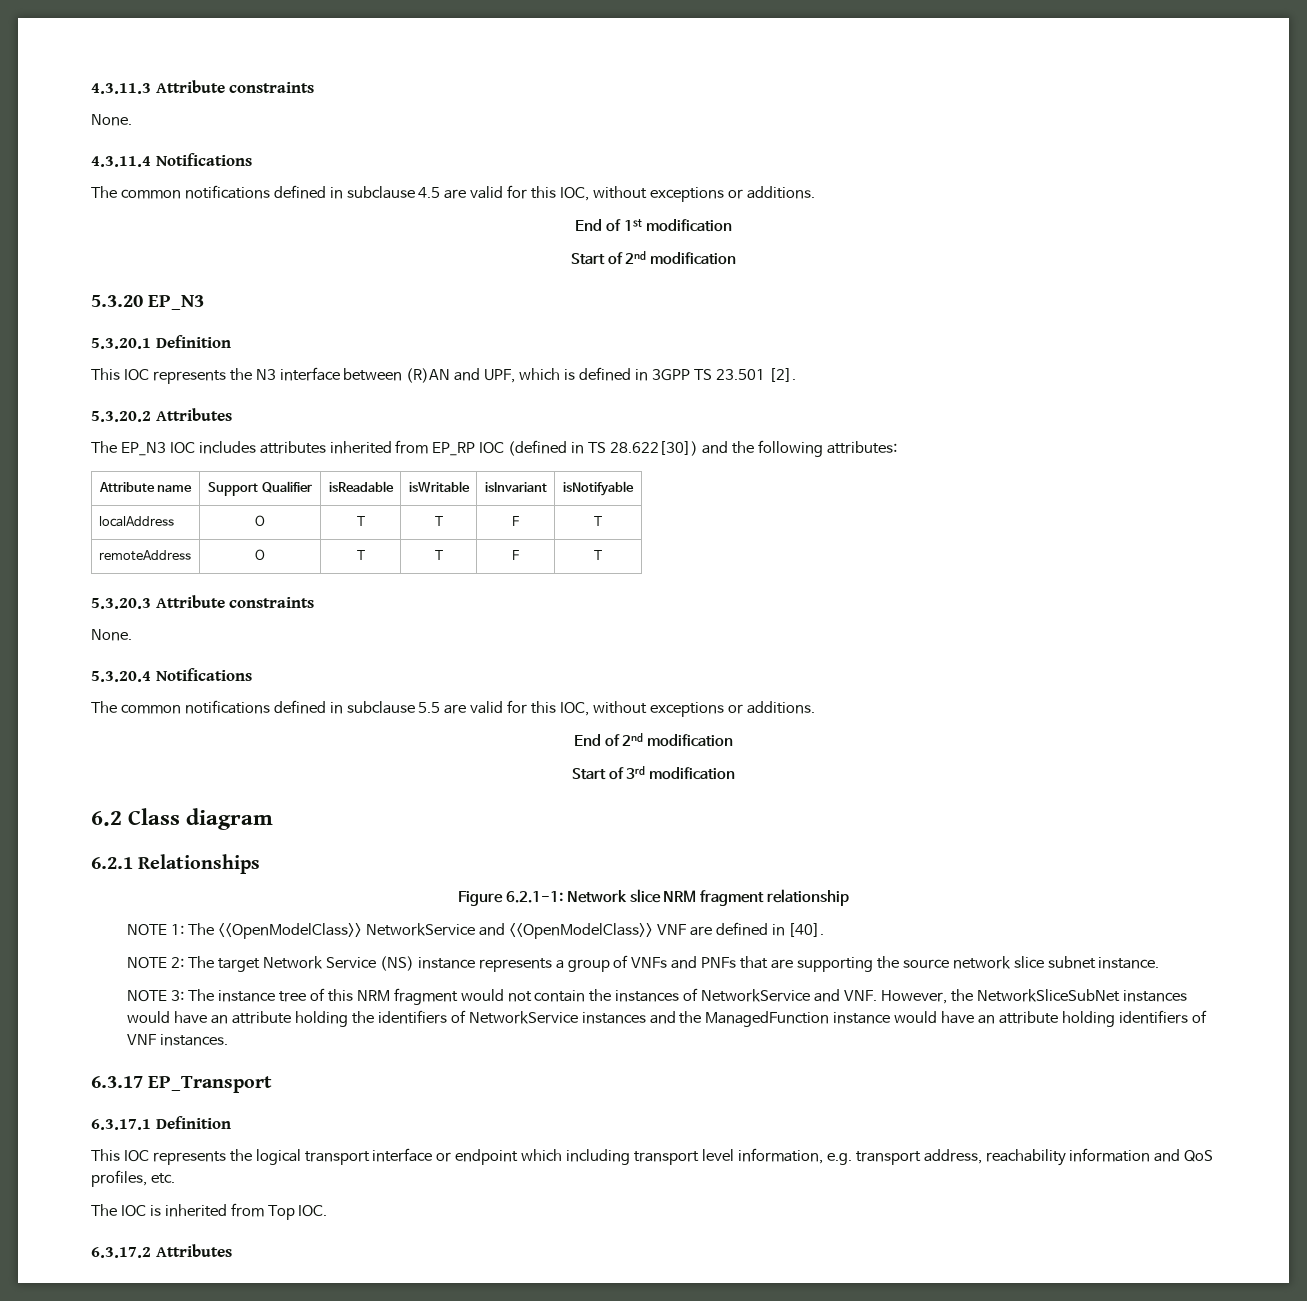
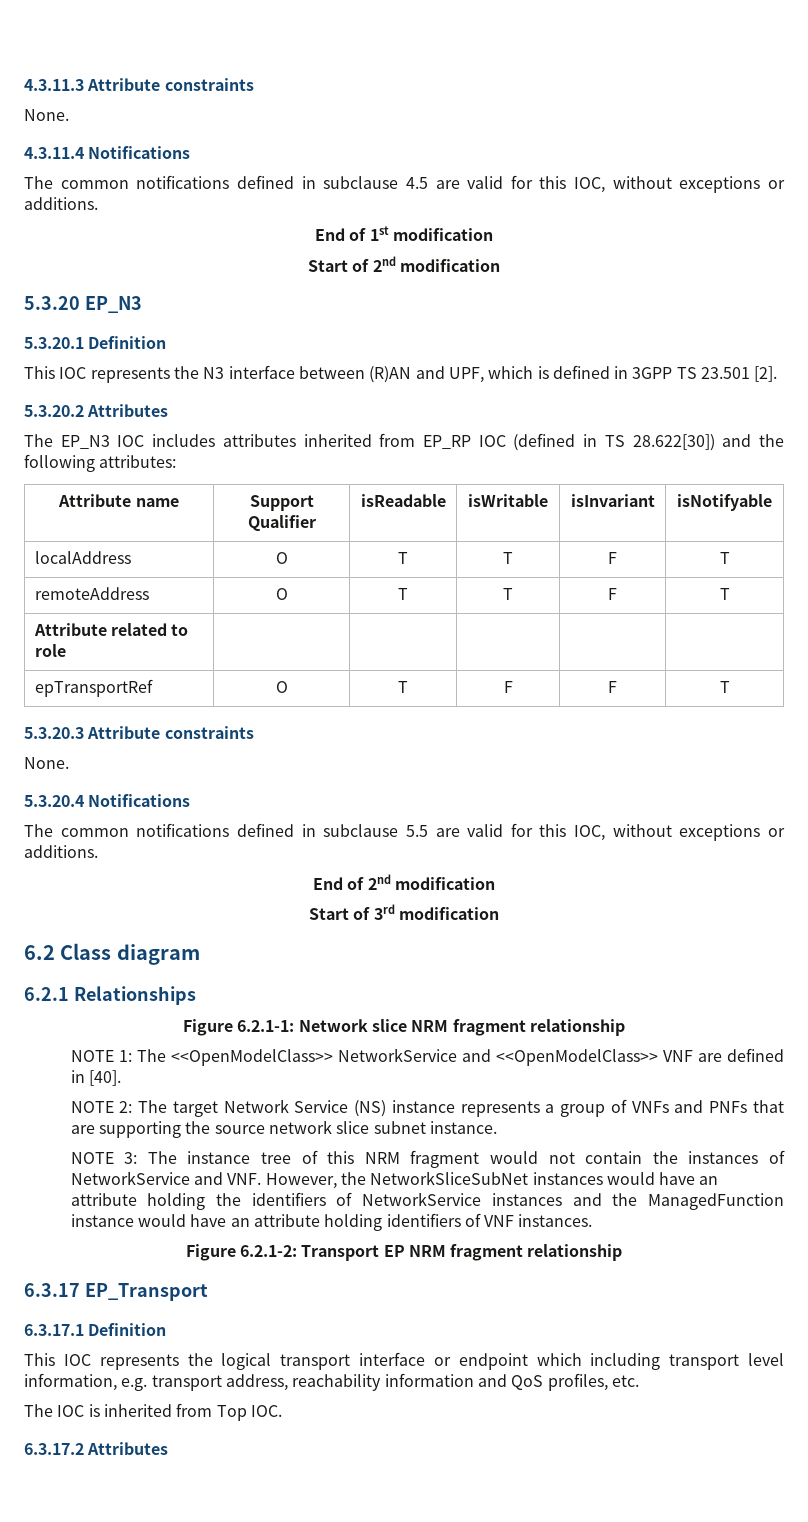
(602, 555) none -> [33,623,189,636] [34,644,66,657] [34,679,153,697] [275,681,288,693] [398,681,408,693] [503,681,513,693] [608,681,617,693] [719,681,730,693] // Attribute related to role | | | | | // epTransportRef | O | T | F | F | T
(229, 1040) none -> [185,1244,623,1261] // Figure 6.2.1-2: Transport EP NRM fragment relationship

